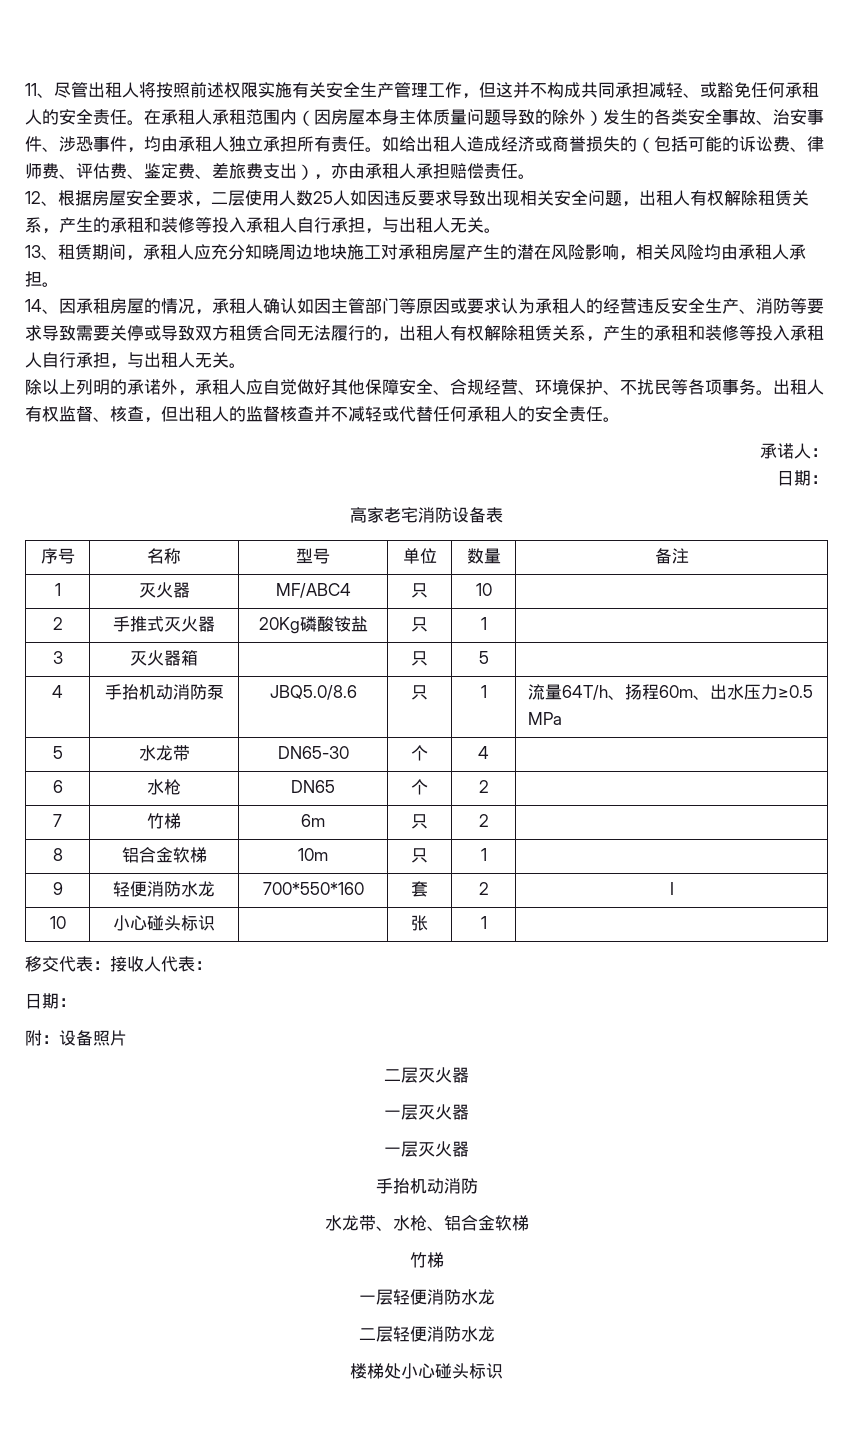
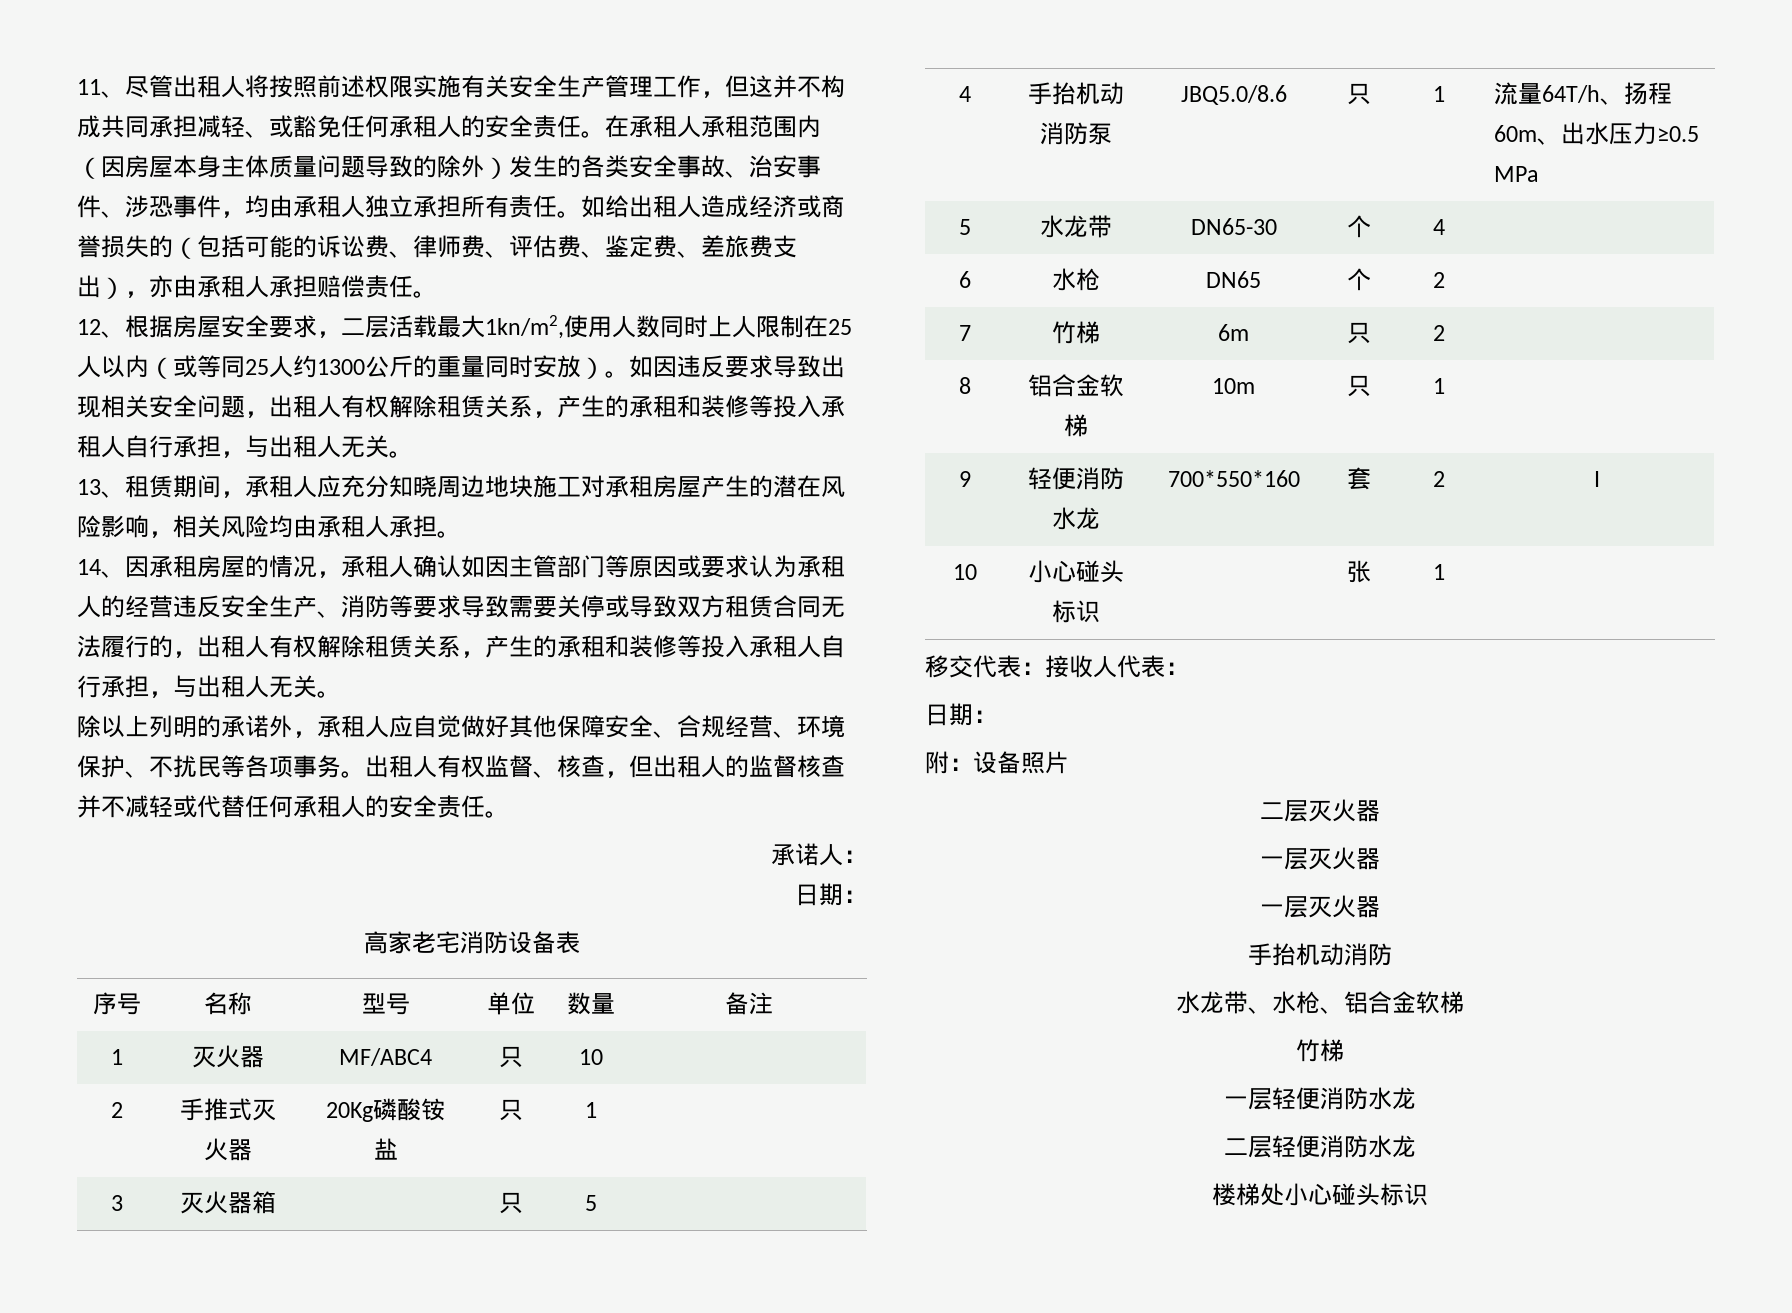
[245,190,350,206] 使用人数25人 -> [389,315,852,339] [77,355,629,379] 活载最大1kn/m2,使用人数同时上人限制在25人以内（或等同25人约1300公斤的重量同时安放）。

